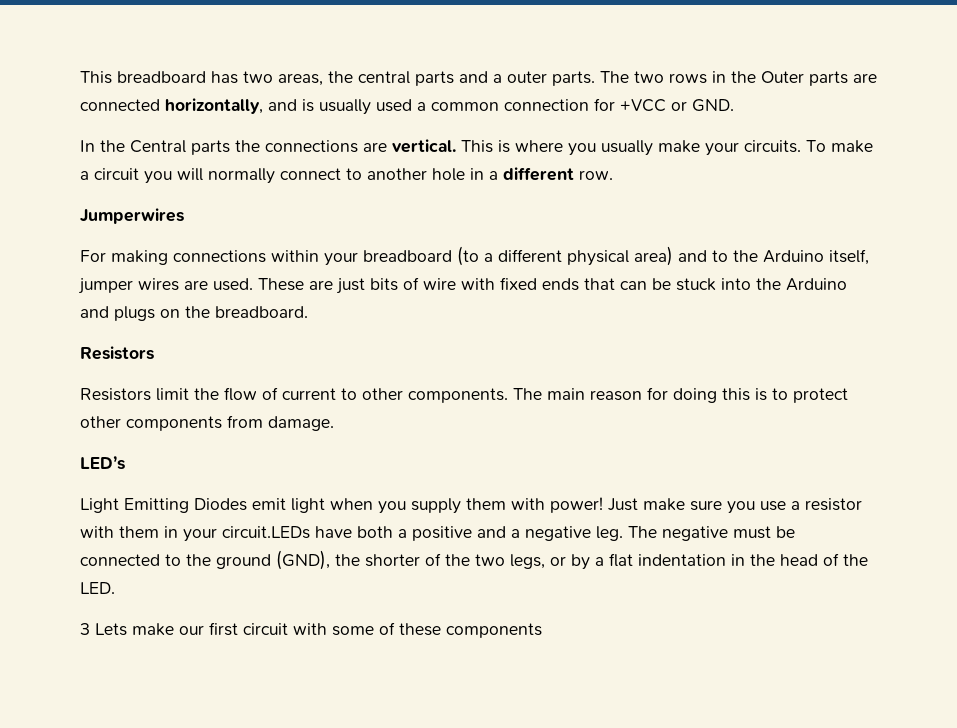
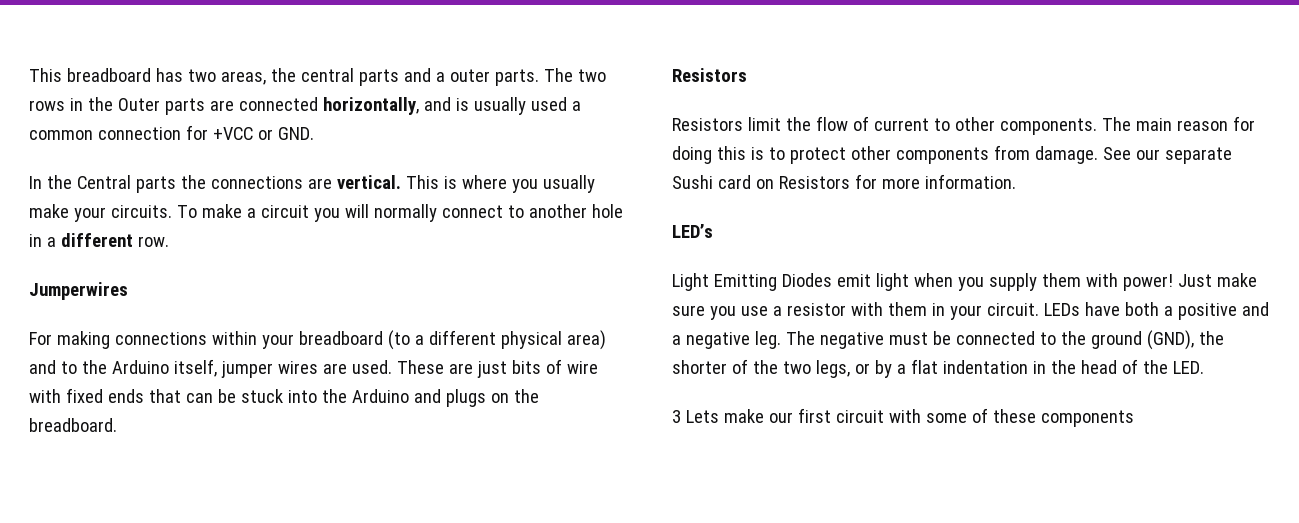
(334, 423) none -> [1102,147,1232,164] [672,174,1016,189] See our separate Sushi card on Resistors for more information.
[222,526,310,539] circuit.LEDs -> [986,303,1080,316] circuit. LEDs

